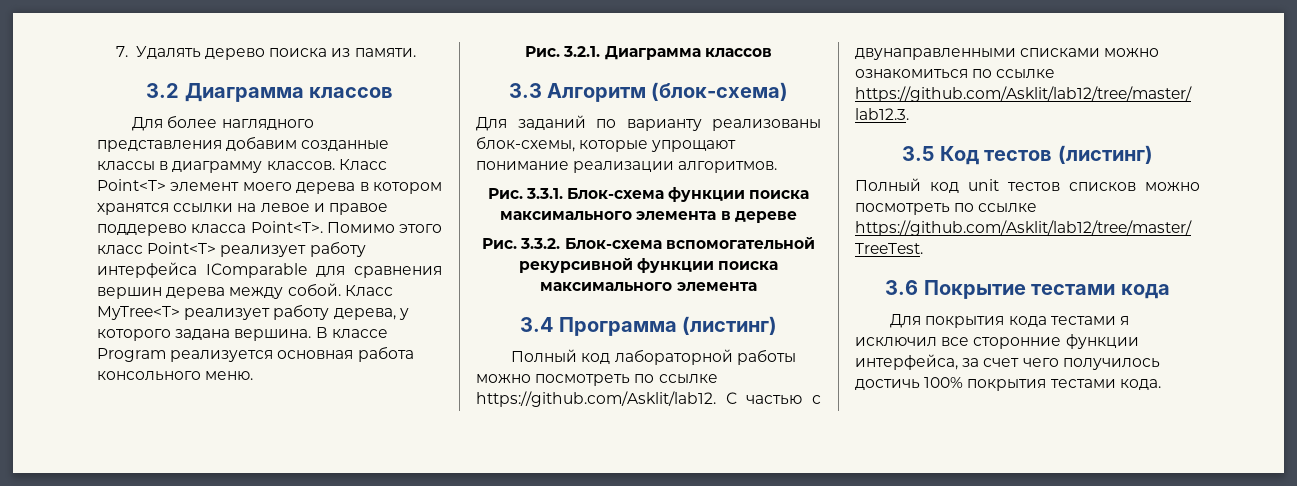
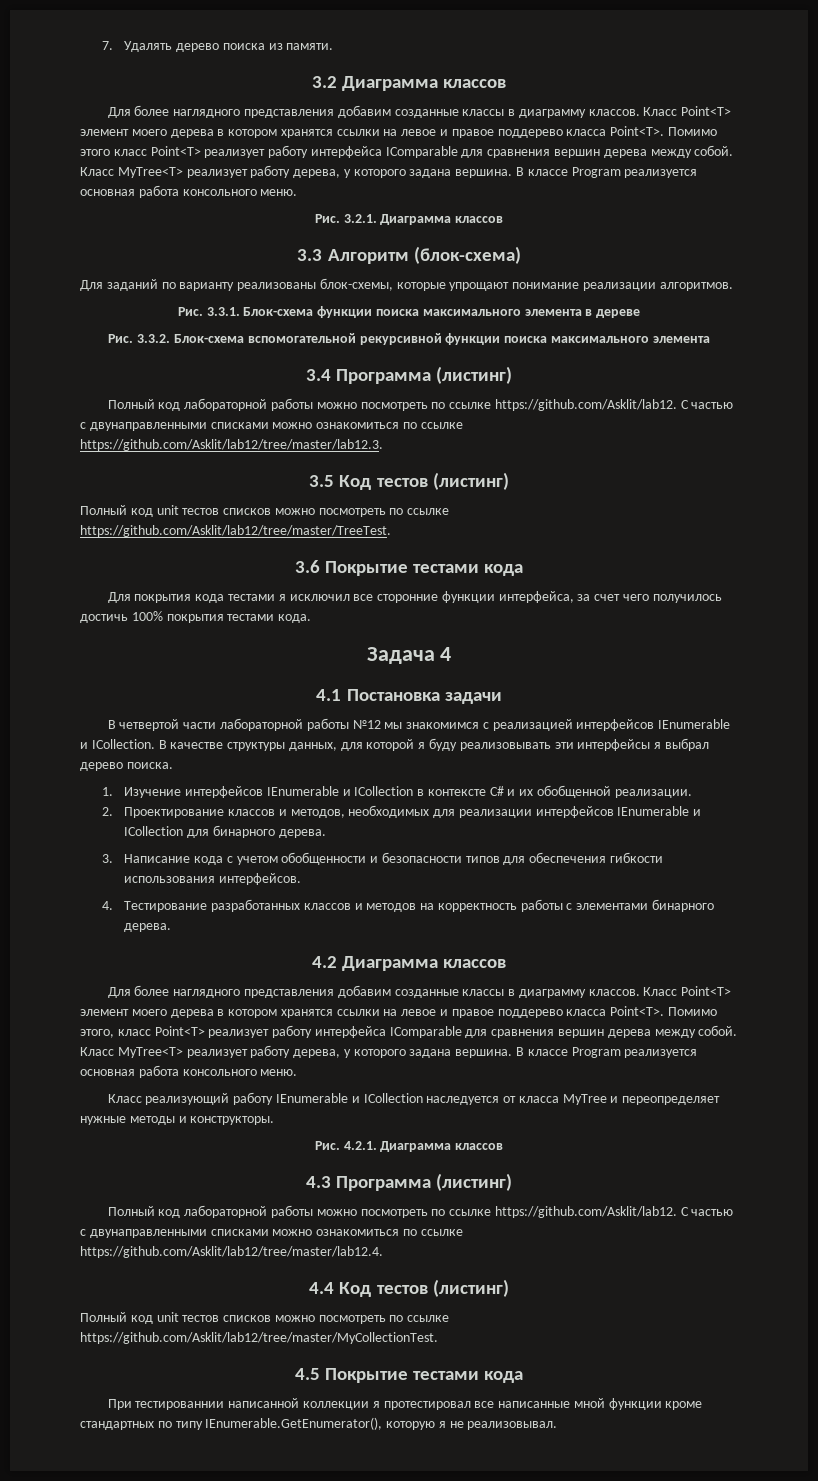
(1161, 384) none -> [366,647,452,664] [316,689,502,704] [107,718,731,731] [80,738,709,751] [80,762,173,771] [102,785,692,798] [102,805,702,818] [124,825,326,838] [102,852,664,865] [124,873,302,885] [102,899,715,912] [124,923,172,932] [311,956,507,971] [107,985,732,998] [80,1006,717,1018] [80,1025,738,1038] [80,1045,698,1058] [80,1065,298,1078] [107,1092,721,1105] [80,1116,275,1125] [314,1141,504,1152] [305,1173,513,1191] [107,1205,734,1218] [80,1229,463,1238] [80,1246,383,1258] [309,1279,509,1297] [80,1312,450,1324] [80,1332,438,1344] [294,1368,524,1383] [107,1398,703,1410] [80,1417,558,1430] // Задача 4 // 4.1 Постановка задачи // В четвертой части лабораторной работы №12 мы знакомимся с реализацией интерфейсов IEnumerable и ICollection. В качестве структуры данных, для которой я буду реализовывать эти интерфейсы я выбрал дерево поиска. // 1. Изучение интерфейсов IEnumerable и ICollection в контексте C# и их обобщенной реализации. // 2. Проектирование классов и методов, необходимых для реализации интерфейсов IEnumerable и ICollection для бинарного дерева. // 3. Написание кода с учетом обобщенности и безопасности типов для обеспечения гибкости использования интерфейсов. // 4. Тестирование разработанных классов и методов на корректность работы с элементами бинарного дерева. // 4.2 Диаграмма классов // Для более наглядного представления добавим созданные классы в диаграмму классов. Класс Point<T> элемент моего дерева в котором хранятся ссылки на левое и правое поддерево класса Point<T>. Помимо этого, класс Point<T> реализует работу интерфейса IComparable для сравнения вершин дерева между собой. Класс MyTree<T> реализует работу дерева, у которого задана вершина. В классе Program реализуется основная работа консольного меню. // Класс реализующий работу IEnumerable и ICollection наследуется от класса MyTree и переопределяет нужные методы и конструкторы. // Рис. 4.2.1. Диаграмма классов // 4.3 Программа (листинг) // Полный код лабораторной работы можно посмотреть по ссылке https://github.com/Asklit/lab12. С частью с двунаправленными списками можно ознакомиться по ссылке https://github.com/Asklit/lab12/tree/master/lab12.4. // 4.4 Код тестов (листинг) // Полный код unit тестов списков можно посмотреть по ссылке https://github.com/Asklit/lab12/tree/master/MyCollectionTest. // 4.5 Покрытие тестами кода // При тестированнии написанной коллекции я протестировал все написанные мной функции кроме стандартных по типу IEnumerable.GetEnumerator(), которую я не реализовывал.

